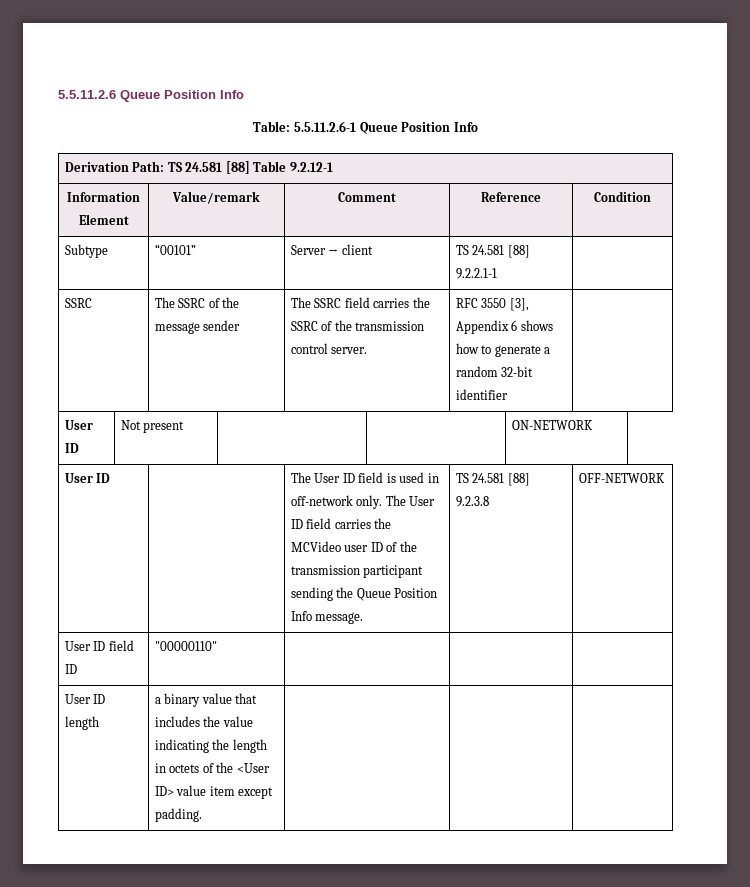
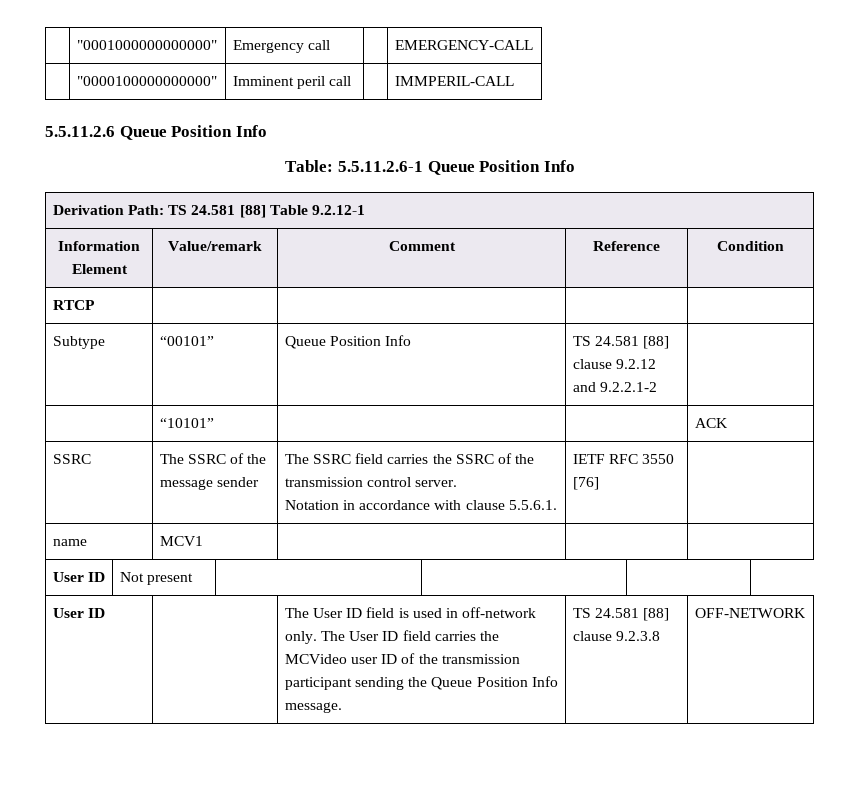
(58, 94) none -> [76,40,217,50] [232,40,330,53] [394,40,533,50] [76,76,217,86] [232,76,352,89] [394,76,514,86] | "0001000000000000" | Emergency call | | EMERGENCY-CALL // | "0000100000000000" | Imminent peril call | | IMMPERIL-CALL //
(651, 196) none -> [52,300,95,310] // RTCP | | | |
[290,244,373,255] [455,245,530,258] [455,268,497,279] Server → client | TS 24.581 [88] 9.2.2.1-1 | -> [284,335,412,349] [572,336,670,349] [572,359,656,369] [572,382,657,392] [159,418,214,428] [694,418,728,428] Queue Position Info | TS 24.581 [88] clause 9.2.12 and 9.2.2.1-2 | // | “10101” | | | ACK
[455,298,529,311] [455,320,553,334] [455,343,551,357] [455,366,534,377] [455,389,508,400] | RFC 3550 [3], Appendix 6 shows how to generate a random 32-bit identifier -> [284,500,557,510] [572,454,675,464] [572,477,599,490] [52,539,87,546] [159,536,203,546] // Notation in accordance with clause 5.5.6.1. | IETF RFC 3550 [76] | // name | MCV1 | |
[511,420,593,430] ON-NETWORK -> (193, 579) none
(530, 479) none -> [572,631,612,641] clause
[64,640,134,651] [64,664,77,674] [154,641,217,651] [64,694,106,704] [64,716,99,730] [154,693,258,707] [154,716,253,727] [154,739,267,753] [154,762,270,773] [154,785,274,799] [154,808,202,822] // User ID field ID | "00000110" | | | // User ID length | a binary value that includes the value indicating the length in octets of the <User ID> value item except padding. | | | -> (806, 613) none

